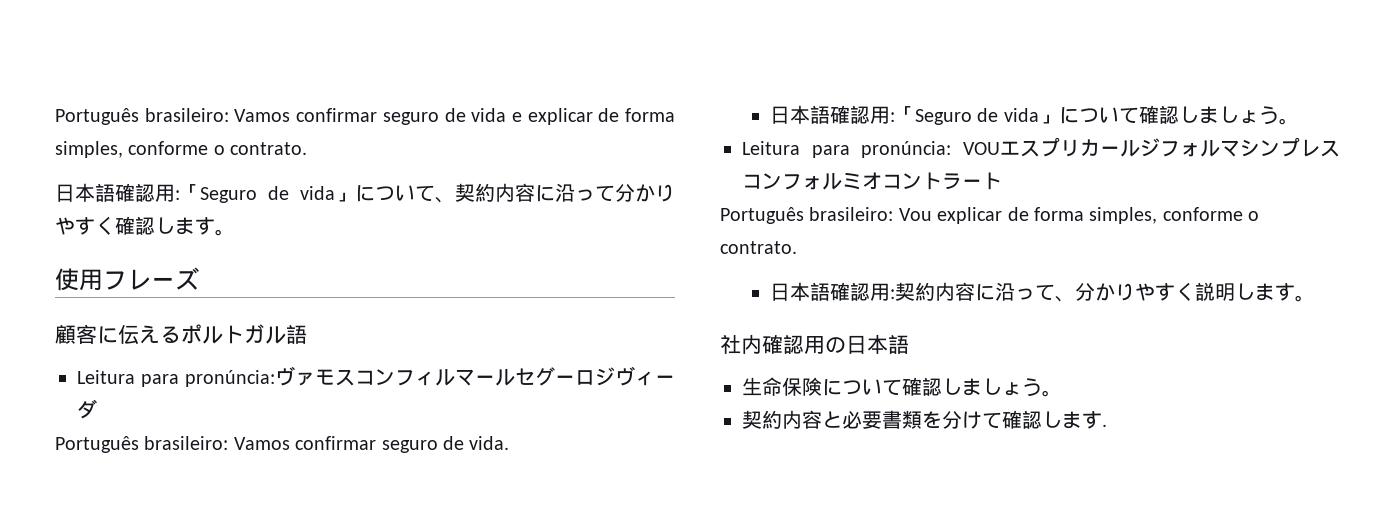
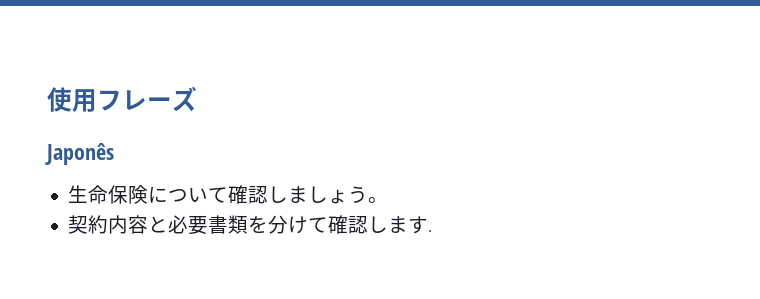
[55,108,675,125] [55,141,308,158] [55,183,675,203] [55,216,235,236] [55,267,199,291] [55,324,307,345] [77,366,675,387] [77,399,97,419] [55,436,510,453] [769,105,1299,125] [742,137,1340,158] [742,172,1002,190] [720,207,1260,224] [720,241,797,254] [769,282,1315,302] [720,334,909,354] Português brasileiro: Vamos confirmar seguro de vida e explicar de forma simples, conforme o contrato. // 日本語確認用:「Seguro de vida」について、契約内容に沿って分かりやすく確認します。 // 使用フレーズ // 顧客に伝えるポルトガル語 // Leitura para pronúncia:ヴァモスコンフィルマールセグーロジヴィーダ // Português brasileiro: Vamos confirmar seguro de vida. // 日本語確認用:「Seguro de vida」について確認しましょう。 // Leitura para pronúncia: VOUエスプリカールジフォルマシンプレスコンフォルミオコントラート // Português brasileiro: Vou explicar de forma simples, conforme o contrato. // 日本語確認用:契約内容に沿って、分かりやすく説明します。 // 社内確認用の日本語 -> [47,86,197,112] [45,143,114,165] 使用フレーズ // Japonês

